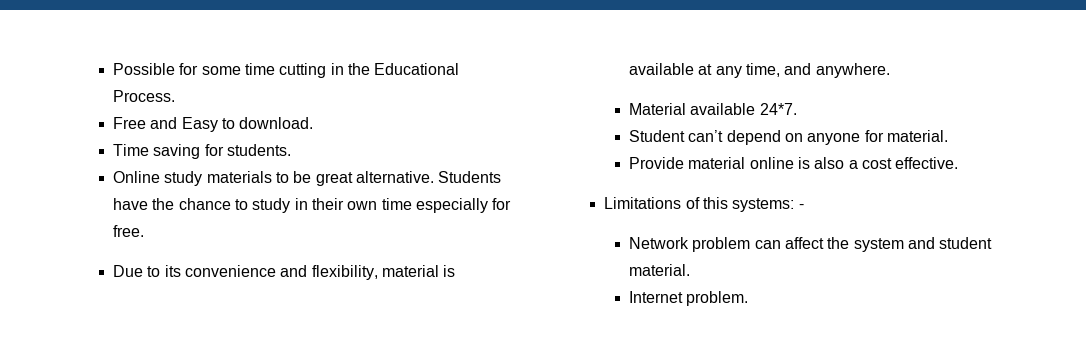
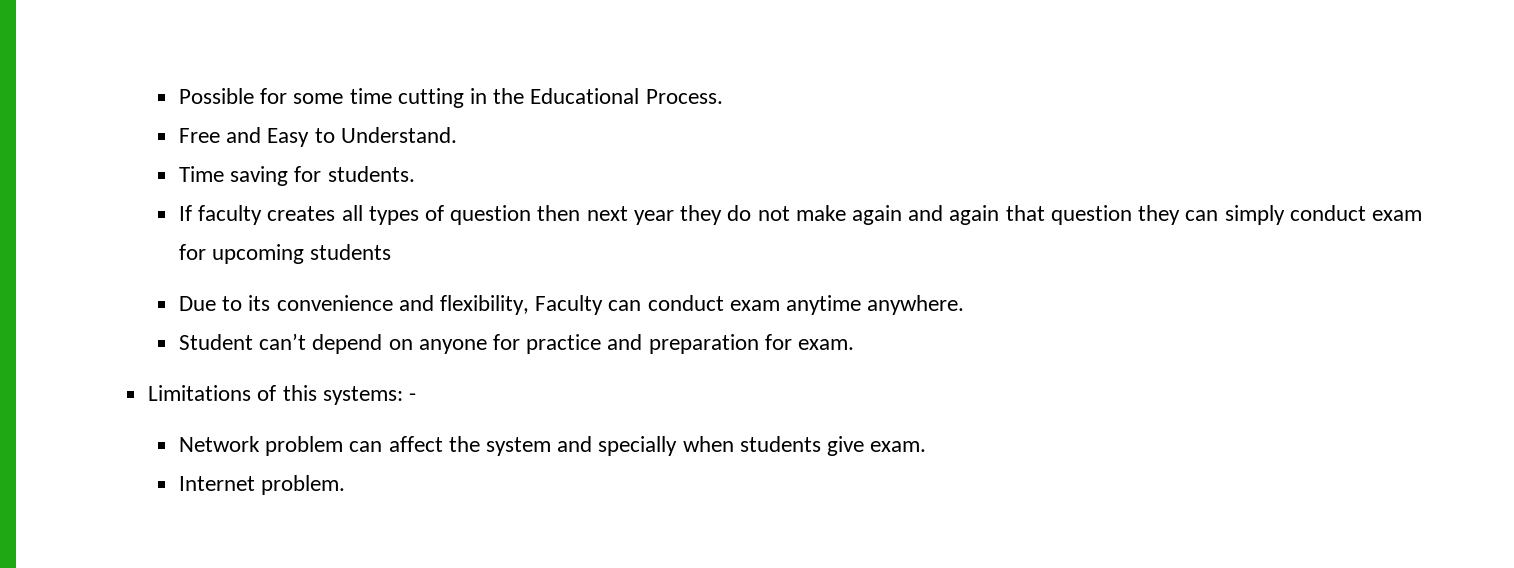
[239,117,314,129] download. -> [340,127,457,143] Understand.
[113,171,502,186] [113,198,512,213] [113,225,145,237] Online study materials to be great alternative. Students have the chance to study in their own time especially for free. -> [178,205,1422,225] [178,244,392,264] If faculty creates all types of question then next year they do not make again and again that question they can simply conduct exam for upcoming students
[381,265,456,277] [629,63,890,78] [629,103,797,115] material is available at any time, and anywhere. // Material available 24*7. -> [535,295,965,315] Faculty can conduct exam anytime anywhere.
[886,130,948,142] [629,157,959,169] material. // Provide material online is also a cost effective. -> [526,334,855,354] practice and preparation for exam.
[939,237,993,249] [629,264,691,276] student material. -> [598,436,927,456] specially when students give exam.

